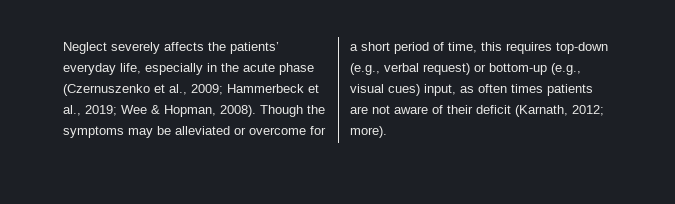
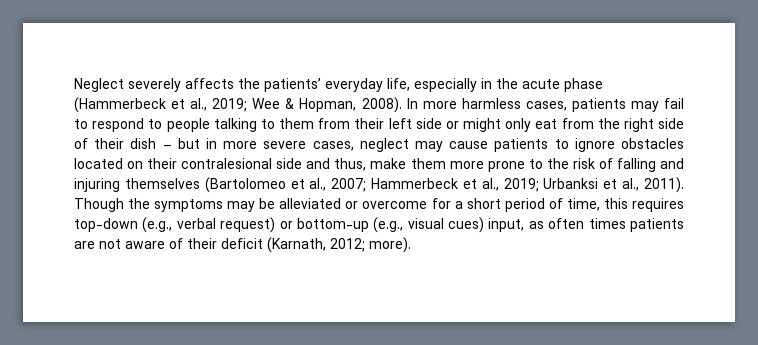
[63,84,304,96] (Czernuszenko et al., 2009; Hammerbeck -> [74,97,166,113] (Hammerbeck
(256, 111) none -> [406,98,684,112] [74,118,684,132] [74,138,684,152] [74,158,684,172] [74,177,684,193] In more harmless cases, patients may fail to respond to people talking to them from their left side or might only eat from the right side of their dish – but in more severe cases, neglect may cause patients to ignore obstacles located on their contralesional side and thus, make them more prone to the risk of falling and injuring themselves (Bartolomeo et al., 2007; Hammerbeck et al., 2019; Urbanksi et al., 2011).

